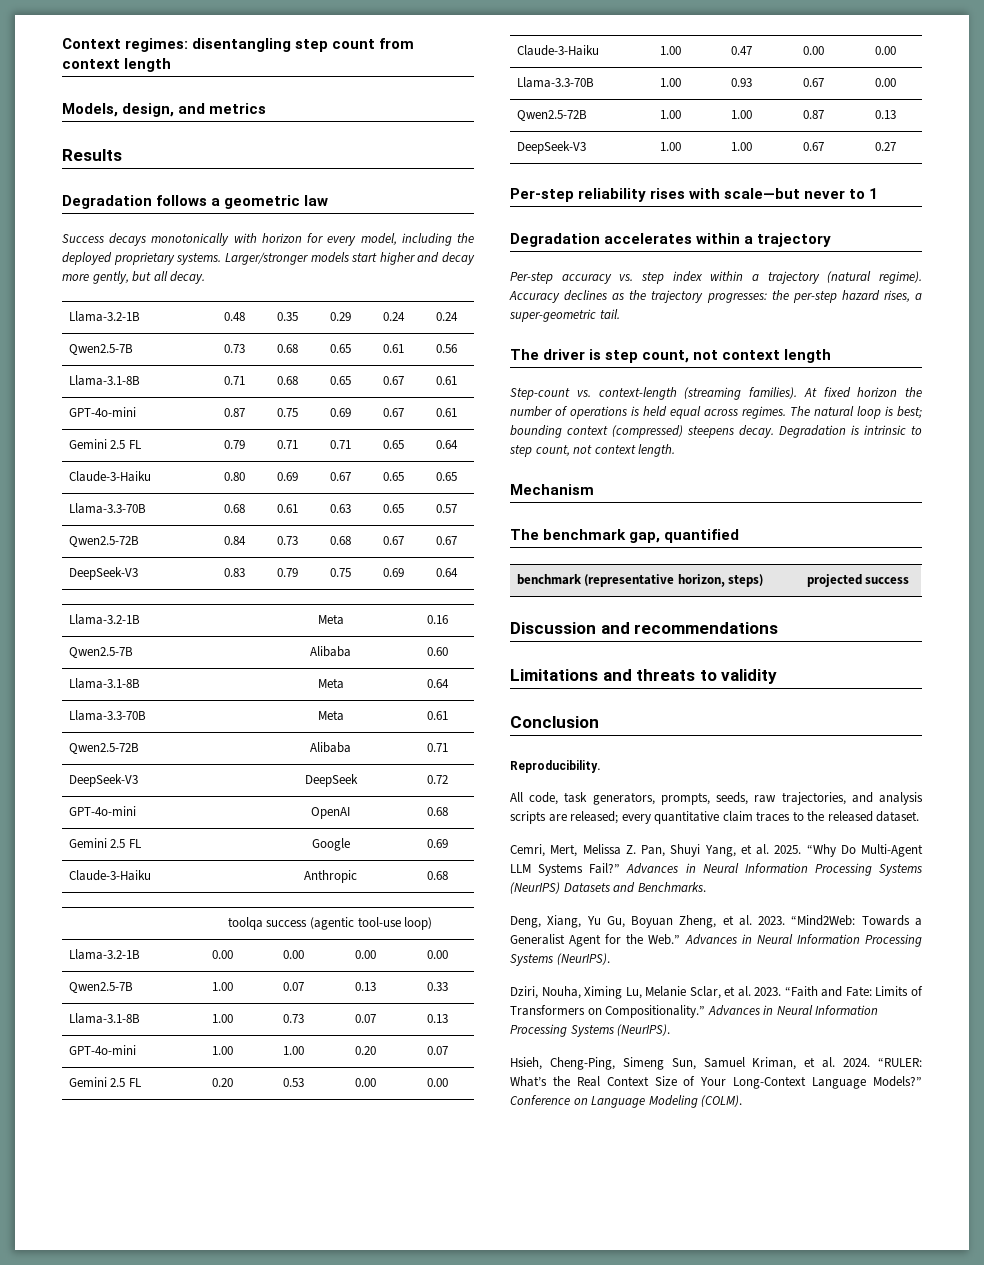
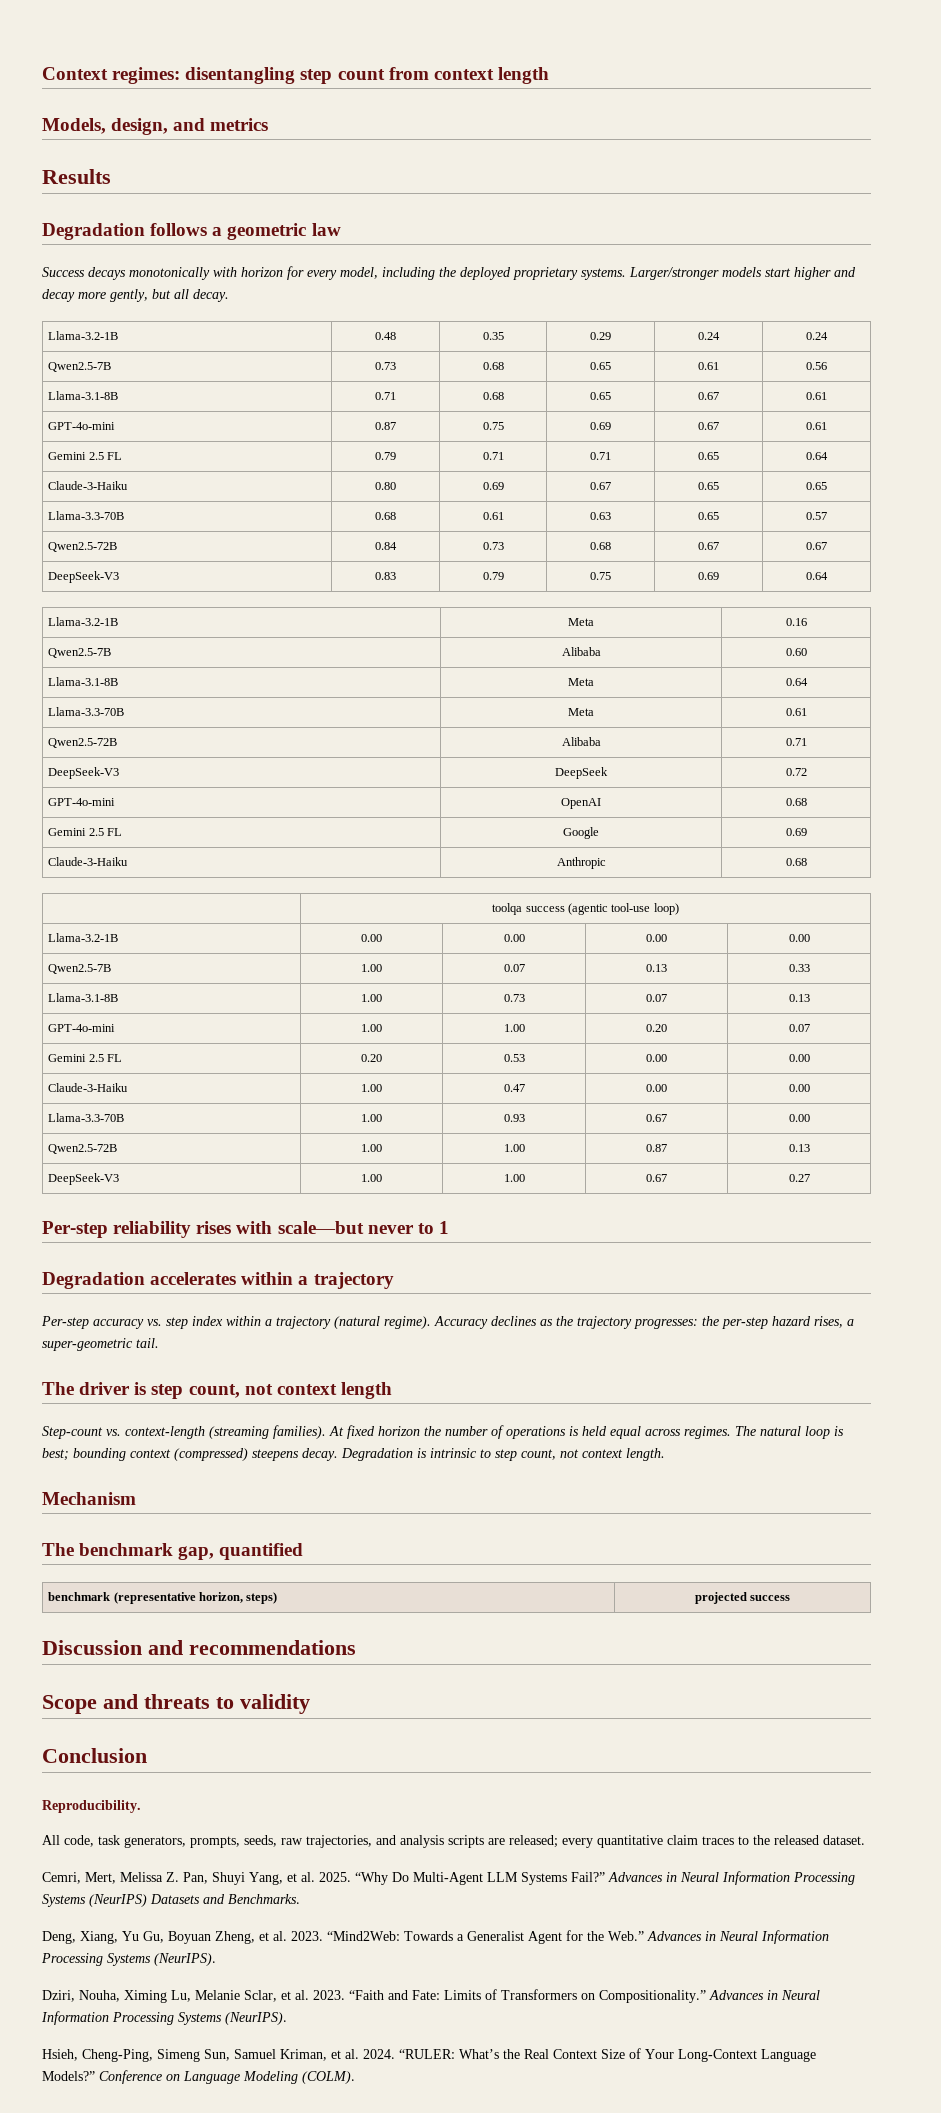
[510,669,598,681] Limitations -> [42,1695,97,1714] Scope

